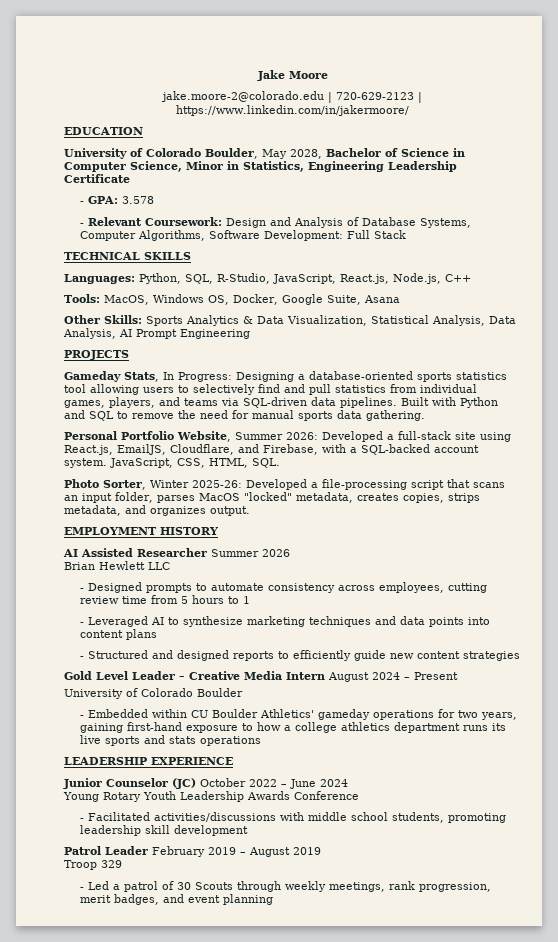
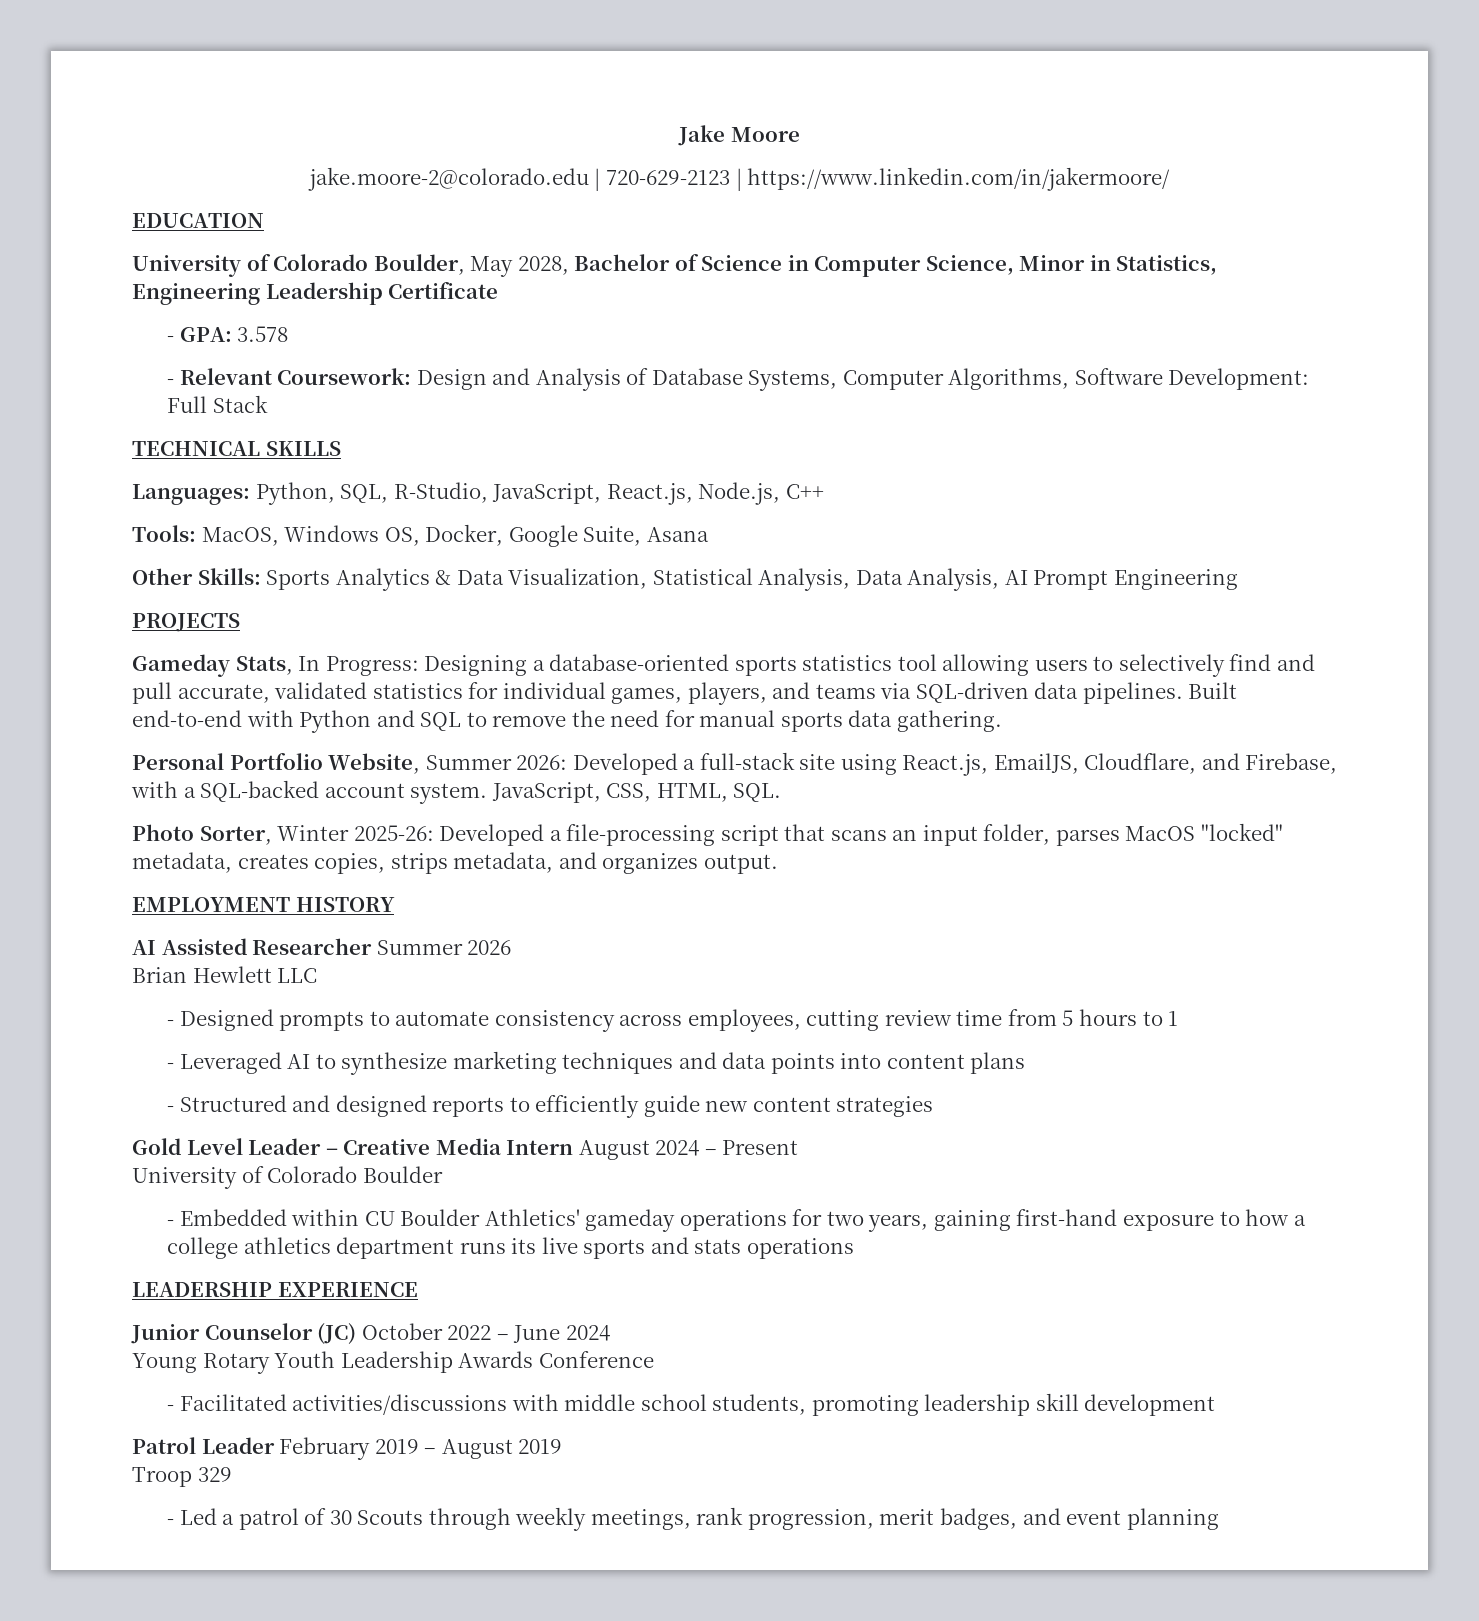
[335,384,417,393] statistics from -> [177,682,499,703] accurate, validated statistics for
(429, 401) none -> [132,710,242,727] end-to-end

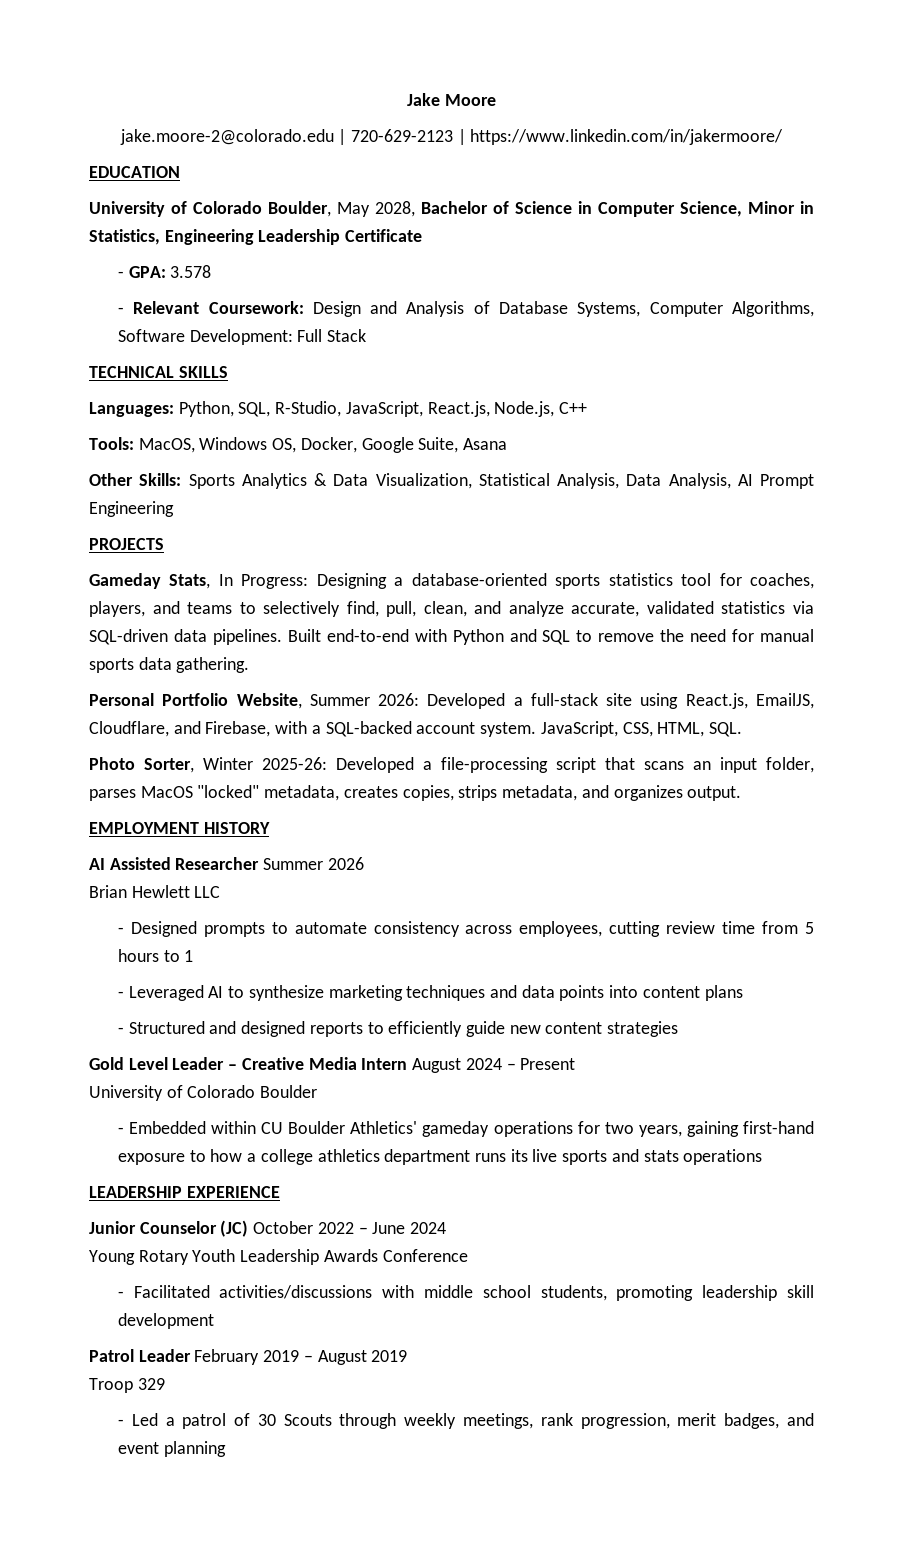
[942,654,1316,677] [132,682,876,705] allowing users to selectively find and pull accurate, validated statistics for individual games, players, and teams -> [719,573,815,589] [89,601,786,617] for coaches, players, and teams to selectively find, pull, clean, and analyze accurate, validated statistics

